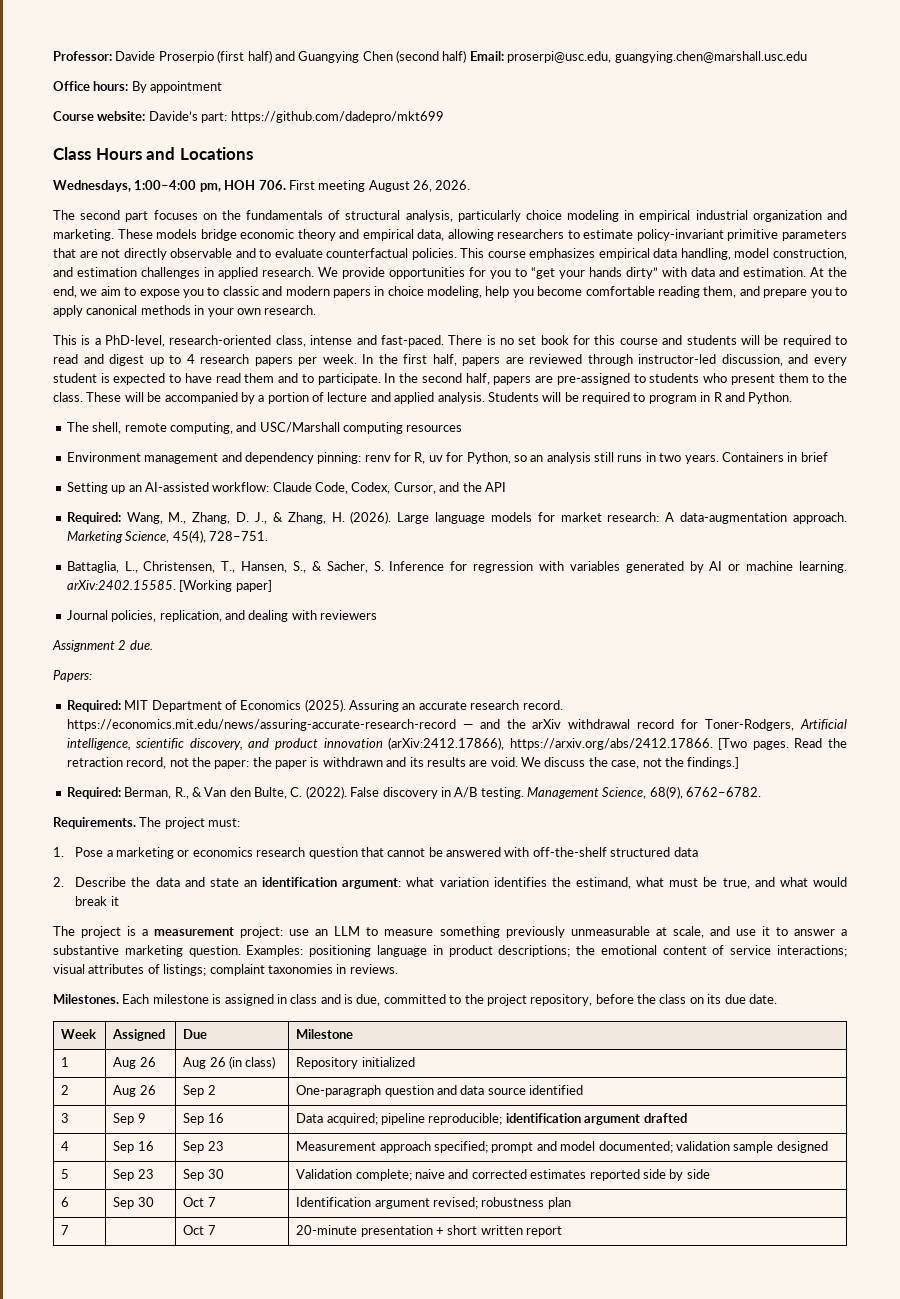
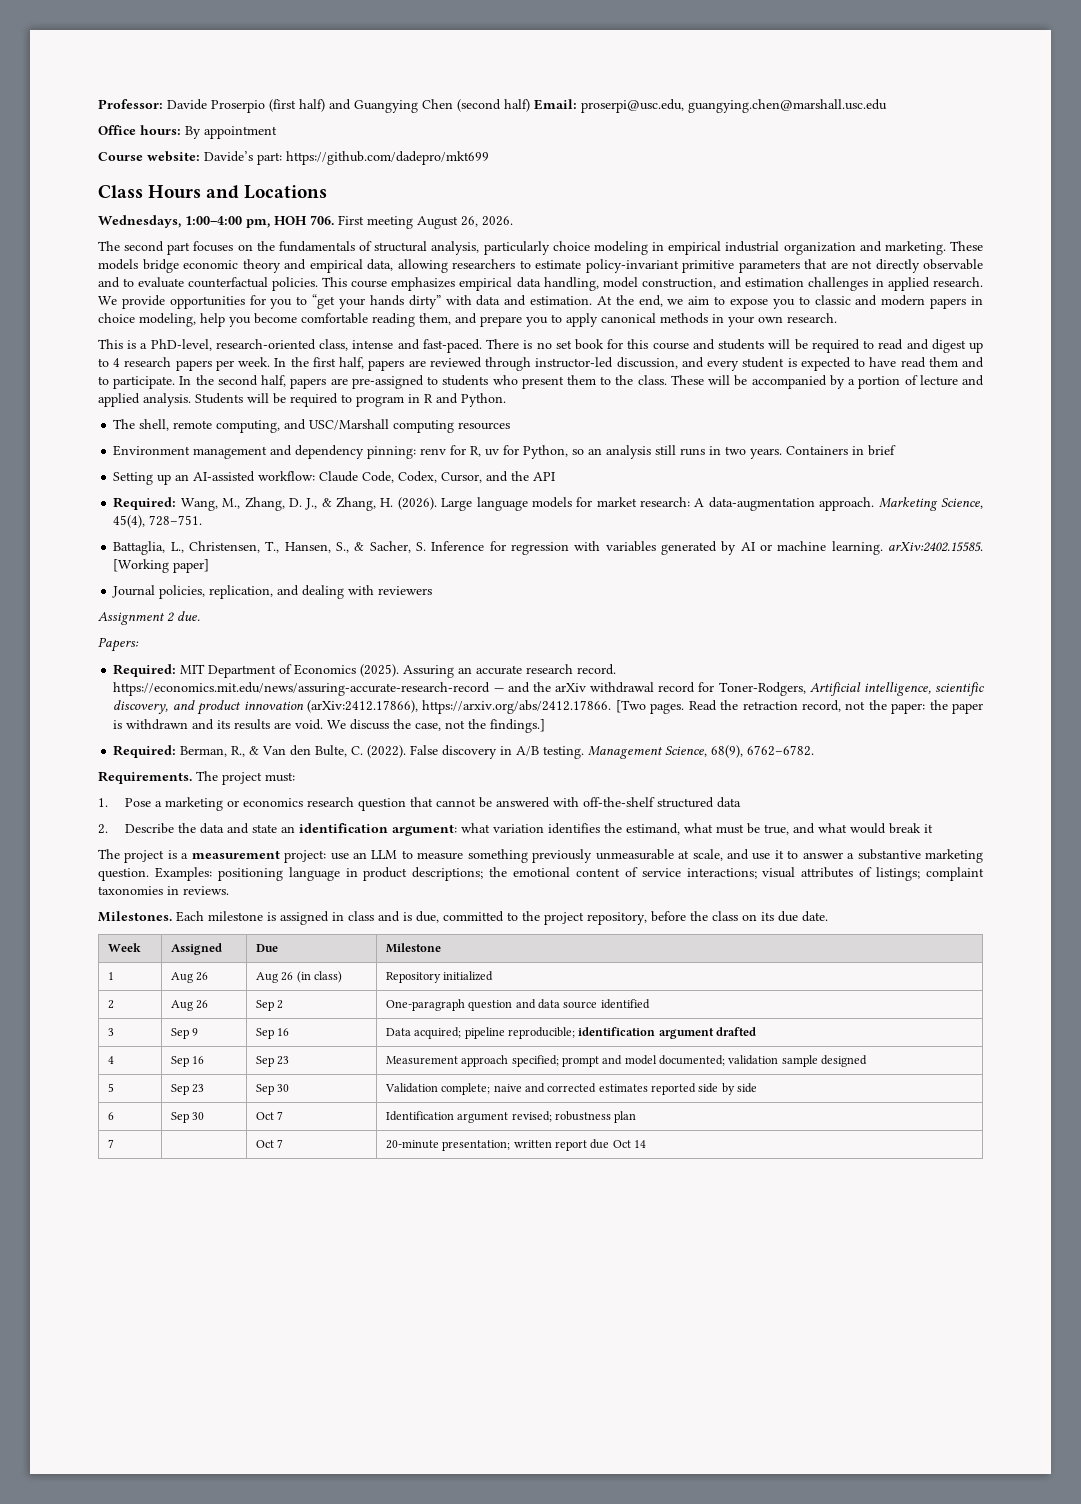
[360,1225,563,1237] presentation + short written report -> [442,1139,647,1151] presentation; written report due Oct 14

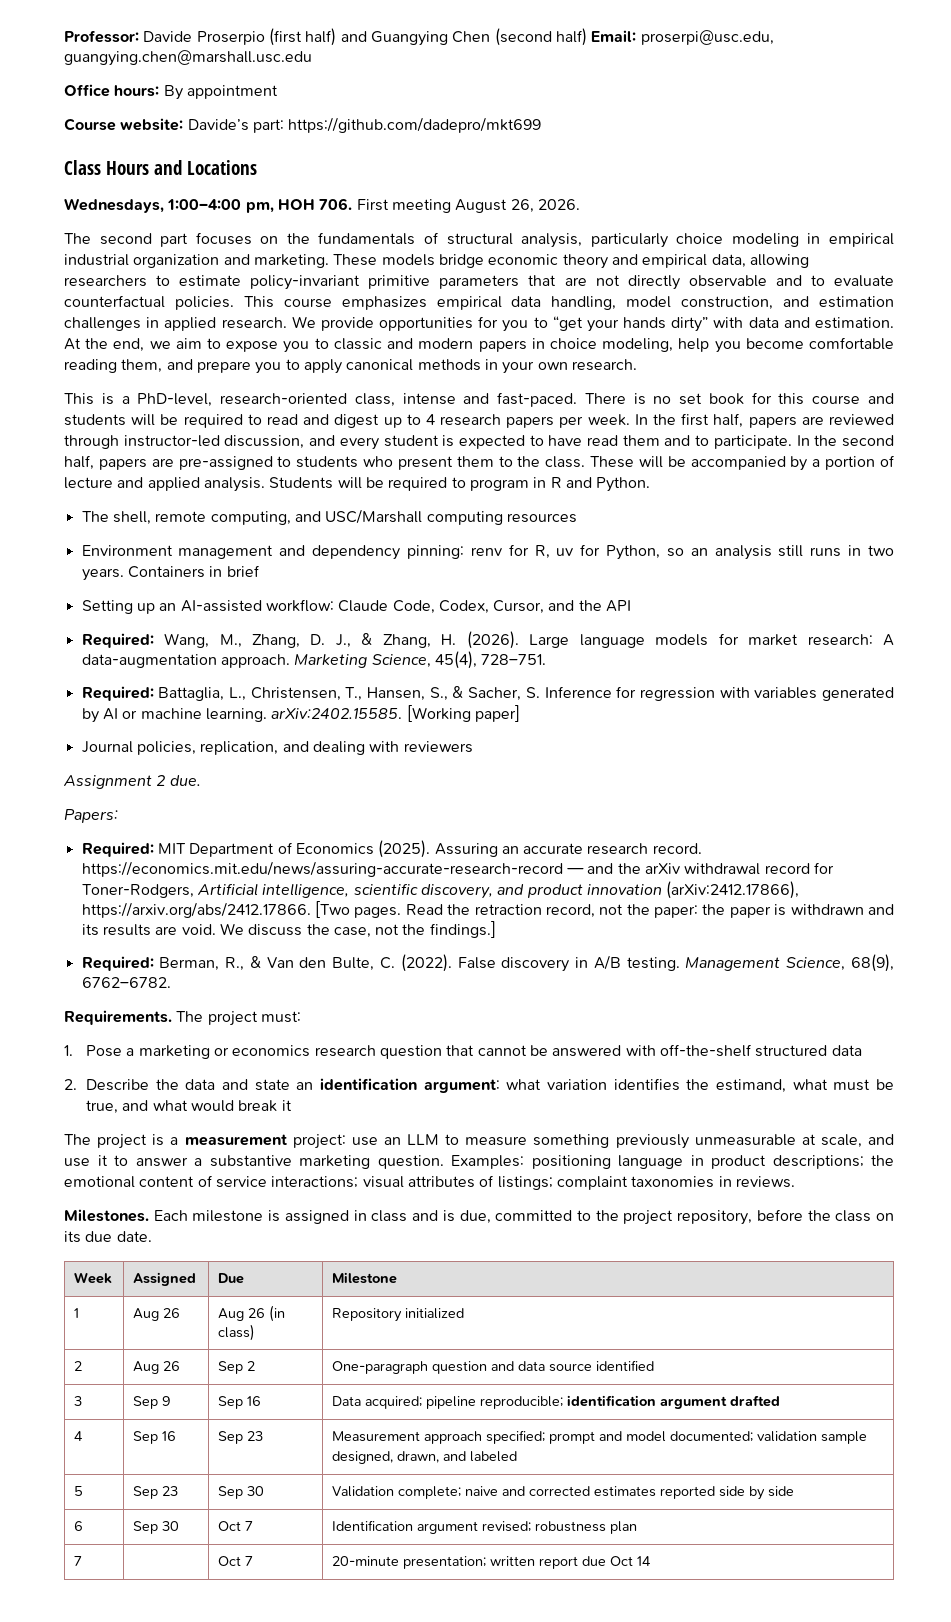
(203, 520) none -> [81,686,154,701] Required:
[821,1055,868,1067] designed -> [332,1451,518,1464] designed, drawn, and labeled

